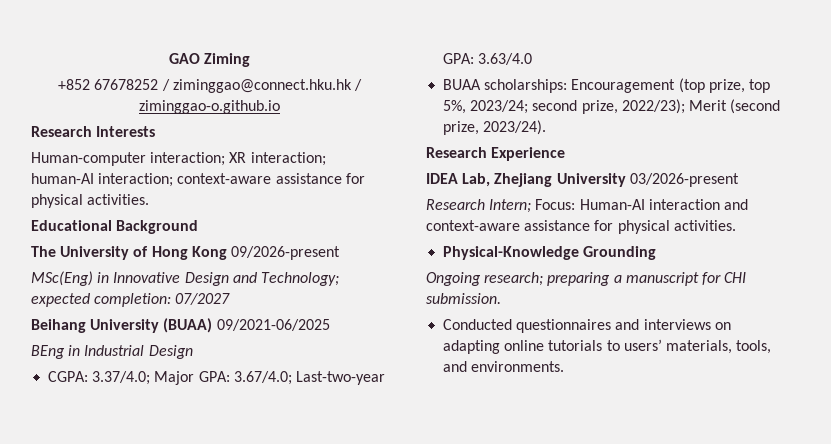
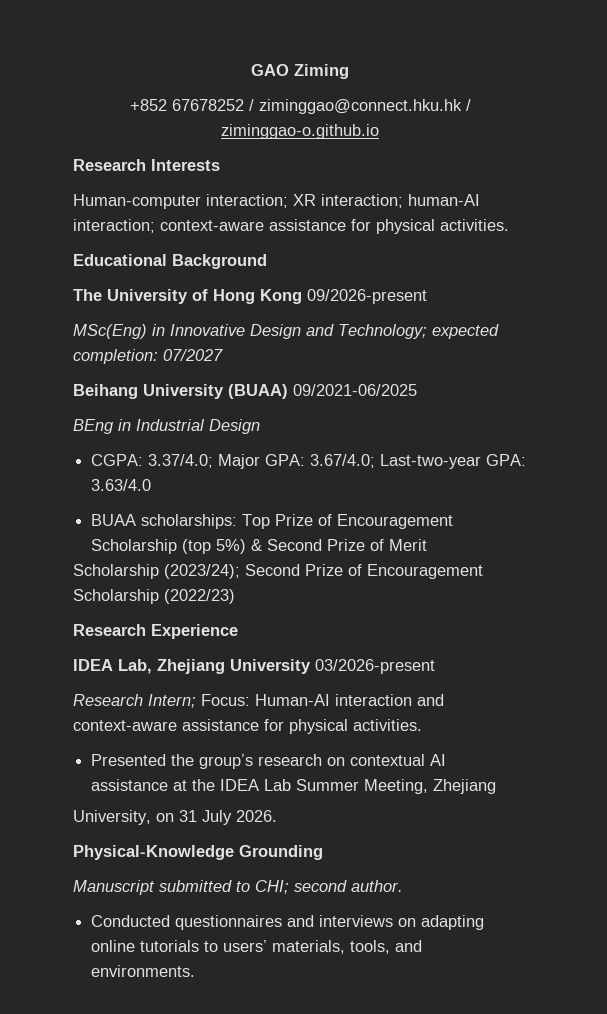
[571,78,770,93] [443,99,781,114] [443,120,547,135] Encouragement (top prize, top 5%, 2023/24; second prize, 2022/23); Merit (second prize, 2023/24). -> [242,514,454,529] [91,539,428,554] [73,564,483,579] [73,589,235,604] Top Prize of Encouragement Scholarship (top 5%) & Second Prize of Merit // Scholarship (2023/24); Second Prize of Encouragement Scholarship (2022/23)
[443,246,657,260] [426,272,747,286] [426,293,501,304] Physical-Knowledge Grounding // Ongoing research; preparing a manuscript for CHI submission. -> [91,754,447,769] [91,779,497,794] [73,810,277,825] [73,845,323,860] [73,880,403,895] Presented the group’s research on contextual AI assistance at the IDEA Lab Summer Meeting, Zhejiang // University, on 31 July 2026. // Physical-Knowledge Grounding // Manuscript submitted to CHI; second author.

